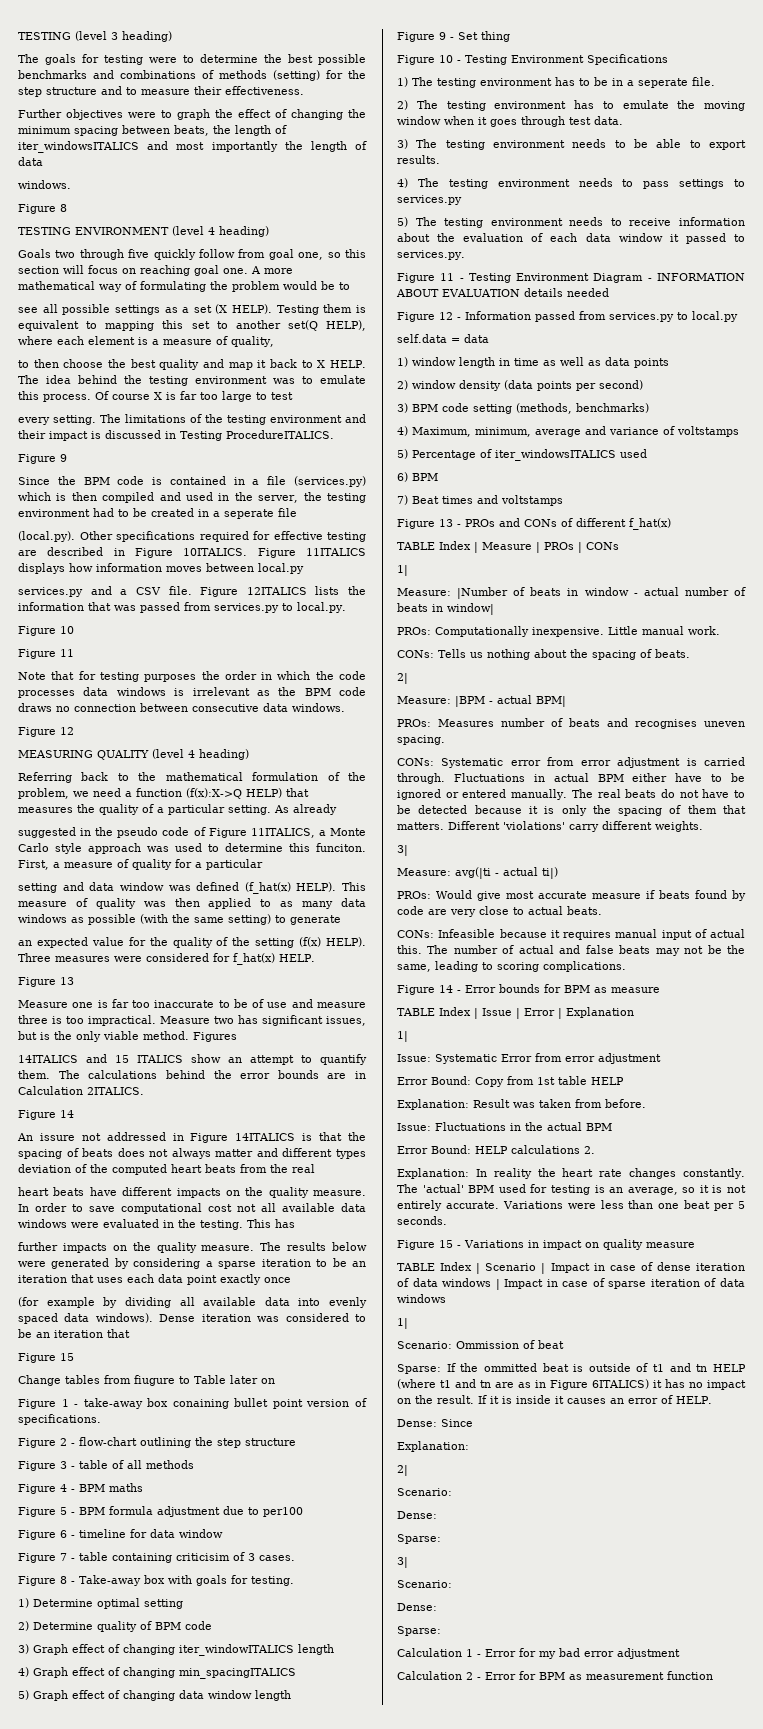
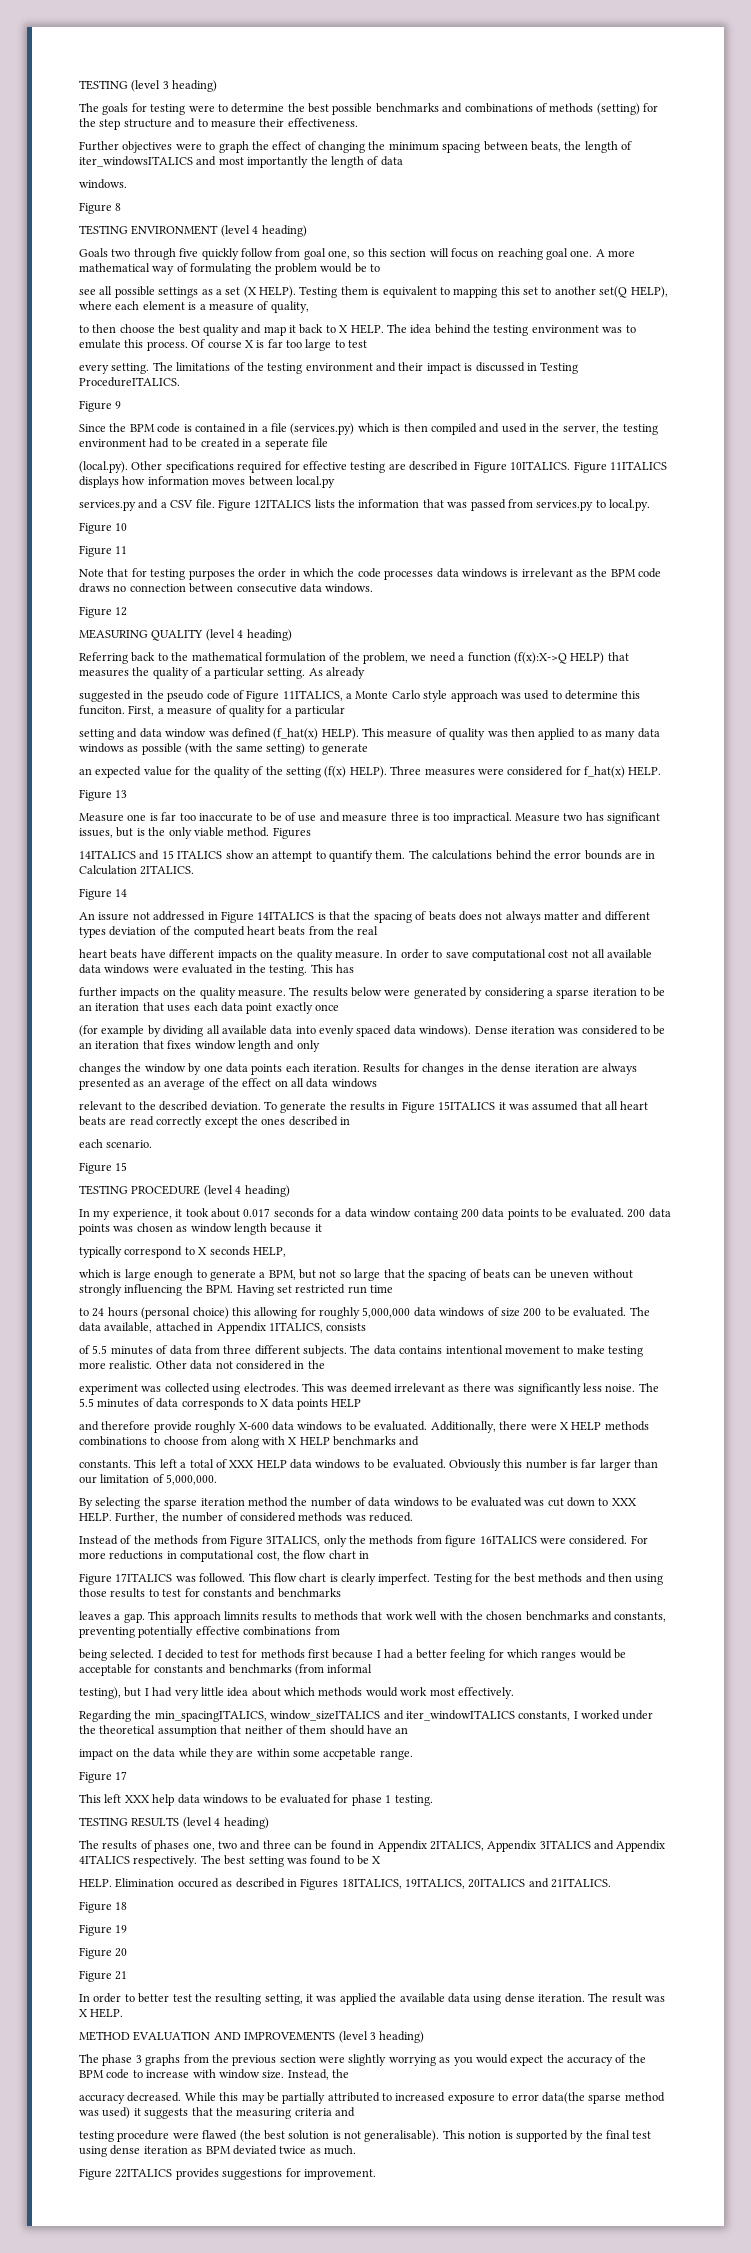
[18,1353,74,1363] [18,1375,275,1386] [18,1398,367,1409] [18,1414,101,1425] [18,1437,296,1448] [18,1460,194,1471] [18,1483,143,1494] [18,1506,303,1517] [18,1529,223,1540] [18,1552,295,1563] [18,1575,294,1586] [18,1598,183,1609] [18,1621,212,1632] [18,1644,334,1656] [18,1667,296,1679] [18,1690,291,1701] [397,31,510,42] [397,54,668,65] [397,77,715,88] [397,100,745,111] [397,116,623,127] [397,139,746,150] [397,155,440,164] [397,178,745,189] [397,195,462,205] [397,217,745,228] [397,233,745,244] [397,250,465,260] [397,273,745,283] [396,288,609,297] [397,311,738,322] [397,334,489,343] [397,357,669,368] [397,380,643,391] [397,403,649,414] [397,426,739,437] [397,449,647,461] [397,472,438,482] [397,495,563,506] [397,518,671,530] [397,541,619,553] [397,565,408,576] [397,587,746,599] [397,603,494,615] [397,626,720,637] [397,649,690,660] [397,673,408,684] [397,695,566,707] [397,718,745,729] [397,735,445,745] [397,757,745,768] [397,773,745,784] [397,789,746,800] [397,805,746,816] [397,821,703,832] [397,845,408,856] [397,867,558,879] [397,890,746,901] [397,906,602,917] [397,929,745,940] [397,945,745,956] [397,961,626,972] [397,984,660,995] [397,1007,634,1019] [397,1031,408,1042] [397,1053,661,1064] [397,1076,624,1087] [397,1099,646,1110] [397,1122,612,1131] [397,1145,595,1154] [397,1168,746,1179] [397,1184,746,1195] [397,1200,746,1211] [397,1216,447,1225] [397,1239,695,1250] [397,1262,745,1274] [397,1278,745,1290] [397,1294,446,1303] [397,1318,408,1329] [397,1340,564,1349] [397,1363,746,1374] [397,1379,746,1390] [397,1395,712,1404] [397,1419,473,1427] [397,1441,469,1452] [397,1465,408,1476] [397,1488,452,1496] [397,1511,437,1519] [397,1534,441,1544] [397,1557,408,1568] [397,1580,452,1588] [397,1603,437,1611] [397,1626,441,1636] [397,1648,680,1659] [397,1671,713,1680] // Figure 15 // Change tables from fiugure to Table later on // Figure 1 - take-away box conaining bullet point version of specifications. // Figure 2 - flow-chart outlining the step structure // Figure 3 - table of all methods // Figure 4 - BPM maths // Figure 5 - BPM formula adjustment due to per100 // Figure 6 - timeline for data window // Figure 7 - table containing criticisim of 3 cases. // Figure 8 - Take-away box with goals for testing. // 1) Determine optimal setting // 2) Determine quality of BPM code // 3) Graph effect of changing iter_windowITALICS length // 4) Graph effect of changing min_spacingITALICS // 5) Graph effect of changing data window length // Figure 9 - Set thing // Figure 10 - Testing Environment Specifications // 1) The testing environment has to be in a seperate file. // 2) The testing environment has to emulate the moving window when it goes through test data. // 3) The testing environment needs to be able to export results. // 4) The testing environment needs to pass settings to services.py // 5) The testing environment needs to receive information about the evaluation of each data window it passed to services.py. // Figure 11 - Testing Environment Diagram - INFORMATION ABOUT EVALUATION details needed // Figure 12 - Information passed from services.py to local.py // self.data = data // 1) window length in time as well as data points // 2) window density (data points per second) // 3) BPM code setting (methods, benchmarks) // 4) Maximum, minimum, average and variance of voltstamps // 5) Percentage of iter_windowsITALICS used // 6) BPM // 7) Beat times and voltstamps // Figure 13 - PROs and CONs of different f_hat(x) // TABLE Index | Measure | PROs | CONs // 1| // Measure: |Number of beats in window - actual number of beats in window| // PROs: Computationally inexpensive. Little manual work. // CONs: Tells us nothing about the spacing of beats. // 2| // Measure: |BPM - actual BPM| // PROs: Measures number of beats and recognises uneven spacing. // CONs: Systematic error from error adjustment is carried through. Fluctuations in actual BPM either have to be ignored or entered manually. The real beats do not have to be detected because it is only the spacing of them that matters. Different 'violations' carry different weights. // 3| // Measure: avg(|ti - actual ti|) // PROs: Would give most accurate measure if beats found by code are very close to actual beats. // CONs: Infeasible because it requires manual input of actual this. The number of actual and false beats may not be the same, leading to scoring complications. // Figure 14 - Error bounds for BPM as measure // TABLE Index | Issue | Error | Explanation // 1| // Issue: Systematic Error from error adjustment // Error Bound: Copy from 1st table HELP // Explanation: Result was taken from before. // Issue: Fluctuations in the actual BPM // Error Bound: HELP calculations 2. // Explanation: In reality the heart rate changes constantly. The 'actual' BPM used for testing is an average, so it is not entirely accurate. Variations were less than one beat per 5 seconds. // Figure 15 - Variations in impact on quality measure // TABLE Index | Scenario | Impact in case of dense iteration of data windows | Impact in case of sparse iteration of data windows // 1| // Scenario: Ommission of beat // Sparse: If the ommitted beat is outside of t1 and tn HELP (where t1 and tn are as in Figure 6ITALICS) it has no impact on the result. If it is inside it causes an error of HELP. // Dense: Since // Explanation: // 2| // Scenario: // Dense: // Sparse: // 3| // Scenario: // Dense: // Sparse: // Calculation 1 - Error for my bad error adjustment // Calculation 2 - Error for BPM as measurement function -> [167,1040,320,1052] [79,1063,638,1075] [79,1078,377,1090] [79,1101,649,1113] [79,1116,350,1128] [79,1139,153,1148] [79,1162,128,1174] [79,1185,290,1197] [79,1208,671,1220] [79,1223,322,1235] [79,1246,286,1258] [79,1269,633,1281] [79,1284,393,1296] [79,1307,650,1319] [79,1322,367,1334] [79,1345,643,1357] [79,1360,325,1370] [79,1383,659,1395] [79,1398,362,1410] [79,1421,649,1433] [79,1436,420,1448] [79,1459,659,1471] [79,1474,218,1485] [79,1497,637,1509] [79,1512,413,1523] [79,1535,648,1547] [79,1550,369,1562] [79,1573,664,1585] [79,1588,341,1598] [79,1611,667,1623] [79,1626,340,1638] [79,1649,627,1661] [79,1664,373,1676] [79,1687,514,1699] [79,1710,654,1722] [79,1725,409,1737] [79,1748,413,1760] [79,1771,128,1783] [79,1794,433,1806] [79,1817,269,1829] [79,1840,666,1852] [79,1855,382,1867] [79,1878,612,1890] [79,1901,128,1913] [79,1924,128,1936] [79,1947,128,1959] [79,1970,128,1982] [79,1993,666,2005] [79,2008,124,2018] [79,2031,425,2043] [79,2054,646,2066] [79,2069,349,2080] [79,2092,665,2104] [79,2107,355,2119] [79,2130,652,2142] [79,2145,356,2157] [79,2168,376,2180] fixes window length and only // changes the window by one data points each iteration. Results for changes in the dense iteration are always presented as an average of the effect on all data windows // relevant to the described deviation. To generate the results in Figure 15ITALICS it was assumed that all heart beats are read correctly except the ones described in // each scenario. // Figure 15 // TESTING PROCEDURE (level 4 heading) // In my experience, it took about 0.017 seconds for a data window containg 200 data points to be evaluated. 200 data points was chosen as window length because it // typically correspond to X seconds HELP, // which is large enough to generate a BPM, but not so large that the spacing of beats can be uneven without strongly influencing the BPM. Having set restricted run time // to 24 hours (personal choice) this allowing for roughly 5,000,000 data windows of size 200 to be evaluated. The data available, attached in Appendix 1ITALICS, consists // of 5.5 minutes of data from three different subjects. The data contains intentional movement to make testing more realistic. Other data not considered in the // experiment was collected using electrodes. This was deemed irrelevant as there was significantly less noise. The 5.5 minutes of data corresponds to X data points HELP // and therefore provide roughly X-600 data windows to be evaluated. Additionally, there were X HELP methods combinations to choose from along with X HELP benchmarks and // constants. This left a total of XXX HELP data windows to be evaluated. Obviously this number is far larger than our limitation of 5,000,000. // By selecting the sparse iteration method the number of data windows to be evaluated was cut down to XXX HELP. Further, the number of considered methods was reduced. // Instead of the methods from Figure 3ITALICS, only the methods from figure 16ITALICS were considered. For more reductions in computational cost, the flow chart in // Figure 17ITALICS was followed. This flow chart is clearly imperfect. Testing for the best methods and then using those results to test for constants and benchmarks // leaves a gap. This approach limnits results to methods that work well with the chosen benchmarks and constants, preventing potentially effective combinations from // being selected. I decided to test for methods first because I had a better feeling for which ranges would be acceptable for constants and benchmarks (from informal // testing), but I had very little idea about which methods would work most effectively. // Regarding the min_spacingITALICS, window_sizeITALICS and iter_windowITALICS constants, I worked under the theoretical assumption that neither of them should have an // impact on the data while they are within some accpetable range. // Figure 17 // This left XXX help data windows to be evaluated for phase 1 testing. // TESTING RESULTS (level 4 heading) // The results of phases one, two and three can be found in Appendix 2ITALICS, Appendix 3ITALICS and Appendix 4ITALICS respectively. The best setting was found to be X // HELP. Elimination occured as described in Figures 18ITALICS, 19ITALICS, 20ITALICS and 21ITALICS. // Figure 18 // Figure 19 // Figure 20 // Figure 21 // In order to better test the resulting setting, it was applied the available data using dense iteration. The result was X HELP. // METHOD EVALUATION AND IMPROVEMENTS (level 3 heading) // The phase 3 graphs from the previous section were slightly worrying as you would expect the accuracy of the BPM code to increase with window size. Instead, the // accuracy decreased. While this may be partially attributed to increased exposure to error data(the sparse method was used) it suggests that the measuring criteria and // testing procedure were flawed (the best solution is not generalisable). This notion is supported by the final test using dense iteration as BPM deviated twice as much. // Figure 22ITALICS provides suggestions for improvement.

